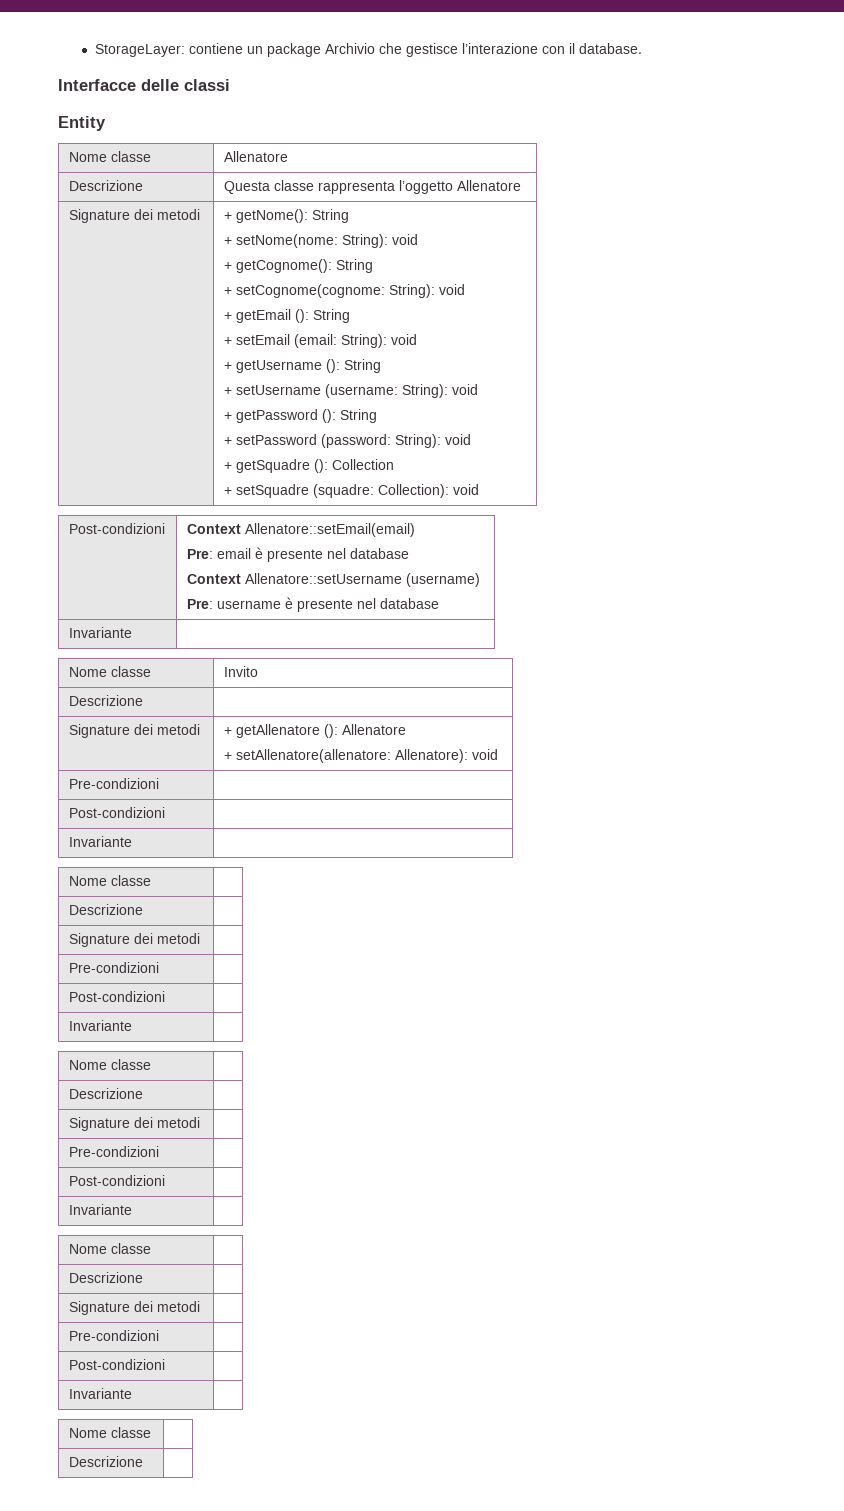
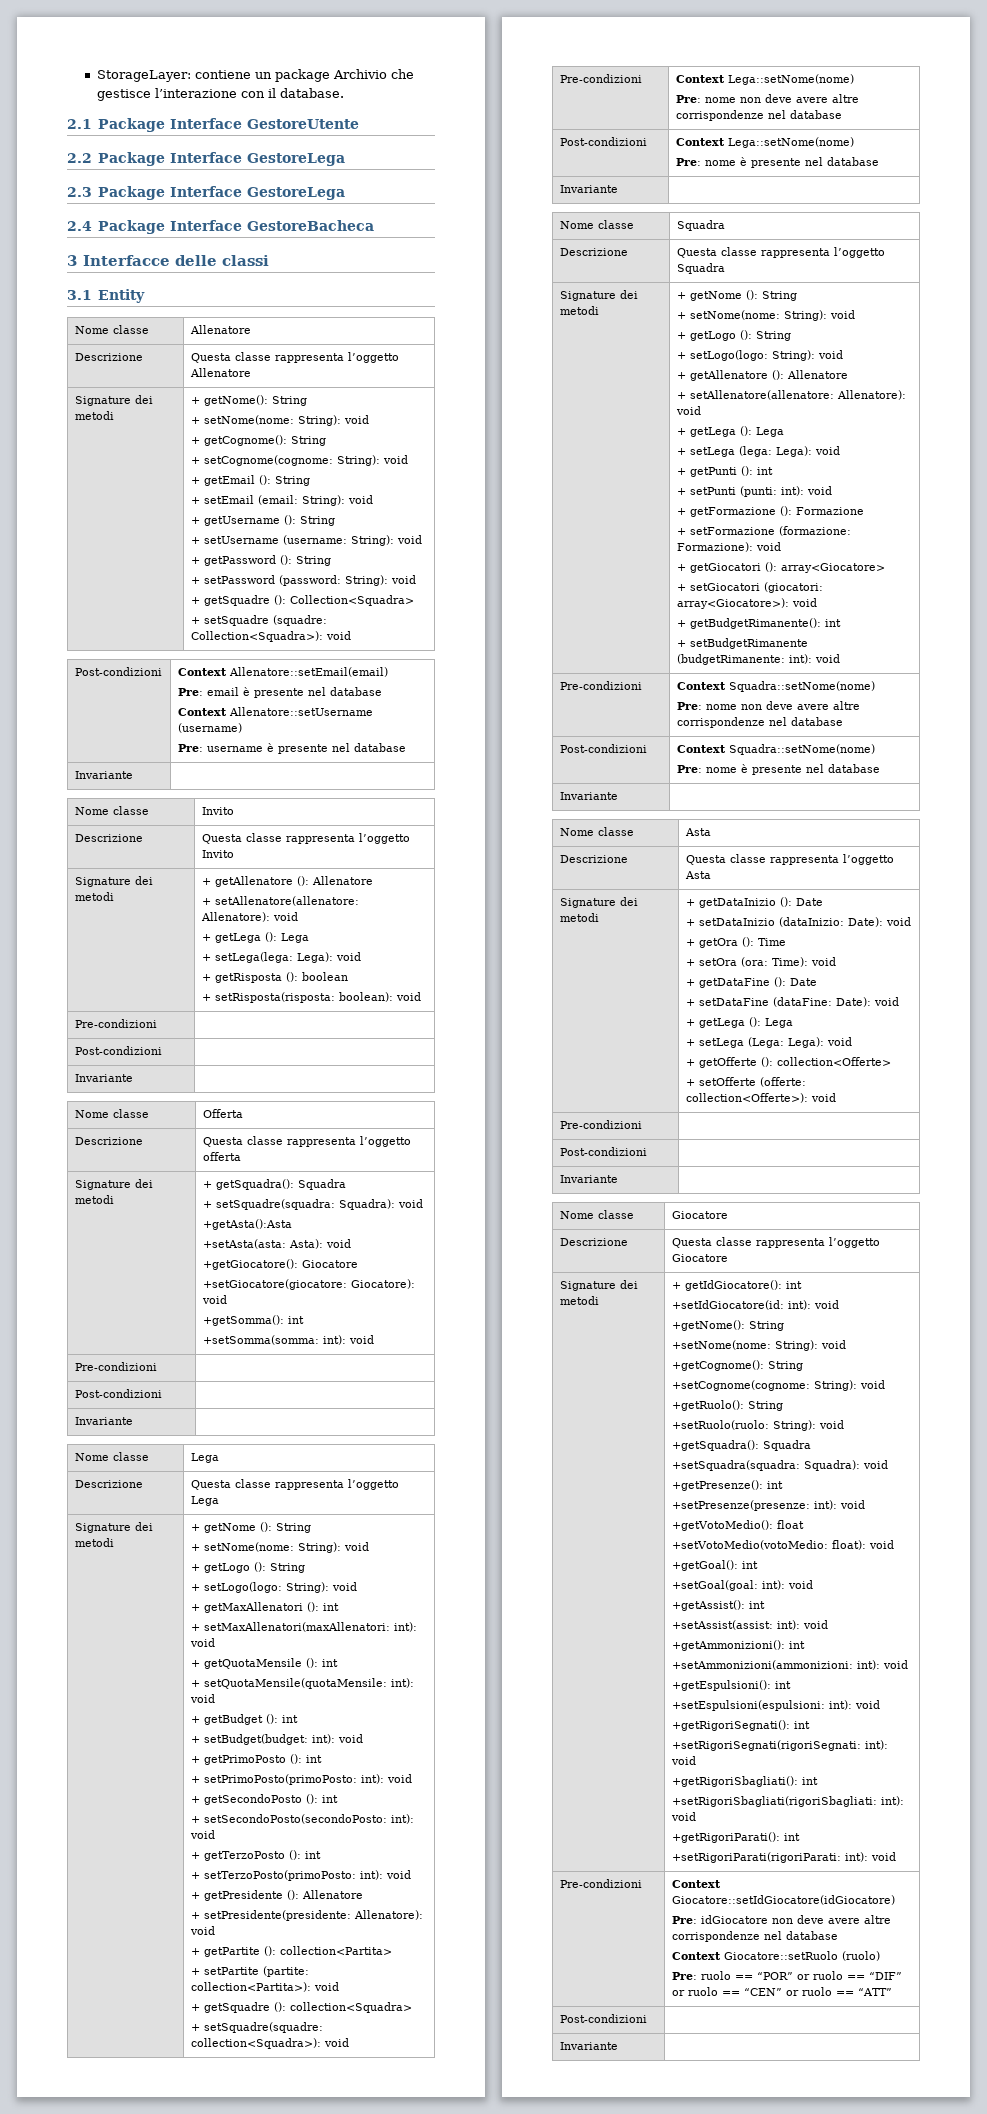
(642, 48) none -> [67,118,360,132] [67,152,346,166] [67,186,346,200] [67,220,375,234] [67,255,77,266] 2.1 Package Interface GestoreUtente // 2.2 Package Interface GestoreLega // 2.3 Package Interface GestoreLega // 2.4 Package Interface GestoreBacheca // 3
(230, 85) none -> [67,290,92,300] 3.1
[331,459,394,470] Collection -> [289,595,414,606] Collection<Squadra>
[377,484,449,498] Collection): -> [190,631,323,642] Collection<Squadra>):
(143, 700) none -> [201,833,410,844] [201,850,234,858] Questa classe rappresenta l’oggetto Invito
[68,778,159,789] [68,807,165,818] [68,836,132,847] [68,875,151,886] [68,904,143,915] [68,933,200,947] [68,962,159,973] [68,991,165,1002] [68,1020,132,1031] [68,1059,151,1070] [68,1088,143,1099] [68,1117,200,1131] [68,1146,159,1157] [68,1175,165,1186] [68,1204,132,1215] [68,1243,151,1254] [68,1272,143,1283] [68,1301,200,1315] [68,1330,159,1341] [68,1359,165,1370] [68,1388,132,1399] [68,1427,151,1438] [68,1456,143,1467] // Pre-condizioni | // Post-condizioni | // Invariante | // Nome classe | // Descrizione | // Signature dei metodi | // Pre-condizioni | // Post-condizioni | // Invariante | // Nome classe | // Descrizione | // Signature dei metodi | // Pre-condizioni | // Post-condizioni | // Invariante | // Nome classe | // Descrizione | // Signature dei metodi | // Pre-condizioni | // Post-condizioni | // Invariante | // Nome classe | // Descrizione | -> [201,932,309,943] [201,952,361,963] [201,972,348,983] [201,992,421,1003] [74,1019,157,1028] [74,1046,162,1055] [74,1074,133,1082] [74,1109,149,1118] [202,1109,243,1118] [74,1137,143,1145] [202,1136,411,1147] [202,1152,241,1161] [74,1179,153,1190] [74,1195,114,1204] [202,1179,346,1190] [202,1199,423,1210] [202,1219,292,1230] [202,1239,351,1249] [202,1259,358,1270] [202,1279,415,1290] [201,1295,227,1304] [202,1315,304,1326] [202,1335,374,1345] [74,1362,157,1371] [74,1389,162,1398] [74,1417,133,1425] [74,1452,149,1461] [190,1453,219,1463] [74,1480,143,1488] [190,1479,399,1490] [190,1496,219,1506] [74,1522,153,1533] [74,1538,114,1547] [190,1522,311,1533] [190,1542,369,1553] [190,1562,305,1573] [190,1582,357,1593] [190,1602,339,1613] [190,1622,417,1632] [189,1638,215,1647] [190,1658,338,1669] [190,1678,414,1689] [189,1694,215,1703] [190,1714,298,1725] [190,1734,363,1745] [190,1754,322,1765] [190,1774,412,1785] [190,1794,338,1805] [190,1814,414,1824] [189,1830,215,1839] [190,1850,321,1861] [190,1870,411,1881] [190,1890,363,1901] [190,1910,423,1921] [189,1926,215,1935] [190,1946,392,1957] [190,1966,309,1977] [190,1982,339,1992] [190,2002,412,2013] [190,2022,323,2033] [190,2038,349,2049] [559,74,642,83] [675,74,854,85] [675,94,859,103] [675,110,842,121] [559,137,647,146] [675,137,854,148] [675,157,879,168] [559,185,618,193] [559,220,634,229] [676,220,725,231] [559,248,628,256] [676,247,885,258] [676,263,725,274] [559,290,638,301] [559,306,599,315] [676,290,797,301] [676,310,855,321] [676,330,791,341] [676,350,843,361] [676,370,848,381] [676,390,906,400] [675,406,701,415] [676,426,784,437] [676,446,840,457] [676,466,773,477] [676,486,832,497] [676,506,864,517] [676,526,851,536] [676,542,781,552] [676,562,885,573] [676,582,823,593] [676,598,817,609] [676,618,841,629] [676,638,808,649] [676,654,840,665] [559,681,642,690] [676,681,875,692] [676,701,860,710] [676,717,843,728] [559,744,647,753] [676,744,875,755] [676,764,880,775] [559,792,618,800] [559,827,634,836] [684,828,711,836] [559,855,628,863] [685,854,894,865] [684,871,711,879] [559,897,638,908] [559,913,599,922] [685,897,823,908] [685,917,911,927] [685,937,786,948] [685,957,836,967] [685,977,817,988] [685,997,899,1007] [685,1017,793,1028] [685,1037,852,1048] [685,1057,891,1068] [685,1077,806,1087] [685,1093,836,1103] [559,1120,642,1129] [559,1147,647,1156] [559,1175,618,1183] [559,1210,634,1219] [671,1211,728,1219] [559,1238,628,1246] [671,1237,880,1248] [671,1254,728,1262] [559,1280,638,1291] [559,1296,599,1305] [671,1280,802,1291] [671,1300,839,1310] [671,1320,784,1331] [671,1340,846,1351] [671,1360,803,1371] [671,1380,885,1391] [671,1400,783,1411] [671,1420,844,1431] [671,1440,811,1451] [671,1460,888,1471] [671,1480,783,1491] [671,1500,865,1511] [671,1520,804,1531] [671,1540,894,1550] [671,1560,758,1571] [671,1580,813,1591] [671,1600,765,1611] [671,1620,828,1630] [671,1640,805,1651] [671,1660,908,1670] [671,1680,791,1691] [671,1700,880,1711] [671,1720,810,1731] [671,1740,888,1751] [670,1756,696,1765] [671,1776,818,1787] [671,1796,904,1807] [670,1812,696,1821] [671,1832,800,1843] [671,1852,896,1863] [559,1879,642,1888] [671,1880,721,1888] [671,1895,895,1905] [671,1915,891,1924] [671,1931,838,1942] [671,1951,880,1961] [671,1971,902,1980] [671,1987,892,1996] [559,2014,647,2023] [559,2042,618,2050] // + getLega (): Lega // + setLega(lega: Lega): void // + getRisposta (): boolean // + setRisposta(risposta: boolean): void // Pre-condizioni | // Post-condizioni | // Invariante | // Nome classe | Offerta // Descrizione | Questa classe rappresenta l’oggetto offerta // Signature dei metodi | + getSquadra(): Squadra // + setSquadre(squadra: Squadra): void // +getAsta():Asta // +setAsta(asta: Asta): void // +getGiocatore(): Giocatore // +setGiocatore(giocatore: Giocatore): void // +getSomma(): int // +setSomma(somma: int): void // Pre-condizioni | // Post-condizioni | // Invariante | // Nome classe | Lega // Descrizione | Questa classe rappresenta l’oggetto Lega // Signature dei metodi | + getNome (): String // + setNome(nome: String): void // + getLogo (): String // + setLogo(logo: String): void // + getMaxAllenatori (): int // + setMaxAllenatori(maxAllenatori: int): void // + getQuotaMensile (): int // + setQuotaMensile(quotaMensile: int): void // + getBudget (): int // + setBudget(budget: int): void // + getPrimoPosto (): int // + setPrimoPosto(primoPosto: int): void // + getSecondoPosto (): int // + setSecondoPosto(secondoPosto: int): void // + getTerzoPosto (): int // + setTerzoPosto(primoPosto: int): void // + getPresidente (): Allenatore // + setPresidente(presidente: Allenatore): void // + getPartite (): collection<Partita> // + setPartite (partite: collection<Partita>): void // + getSquadre (): collection<Squadra> // + setSquadre(squadre: collection<Squadra>): void // Pre-condizioni | Context Lega::setNome(nome) // Pre: nome non deve avere altre corrispondenze nel database // Post-condizioni | Context Lega::setNome(nome) // Pre: nome è presente nel database // Invariante | // Nome classe | Squadra // Descrizione | Questa classe rappresenta l’oggetto Squadra // Signature dei metodi | + getNome (): String // + setNome(nome: String): void // + getLogo (): String // + setLogo(logo: String): void // + getAllenatore (): Allenatore // + setAllenatore(allenatore: Allenatore): void // + getLega (): Lega // + setLega (lega: Lega): void // + getPunti (): int // + setPunti (punti: int): void // + getFormazione (): Formazione // + setFormazione (formazione: Formazione): void // + getGiocatori (): array<Giocatore> // + setGiocatori (giocatori: array<Giocatore>): void // + getBudgetRimanente(): int // + setBudgetRimanente (budgetRimanente: int): void // Pre-condizioni | Context Squadra::setNome(nome) // Pre: nome non deve avere altre corrispondenze nel database // Post-condizioni | Context Squadra::setNome(nome) // Pre: nome è presente nel database // Invariante | // Nome classe | Asta // Descrizione | Questa classe rappresenta l’oggetto Asta // Signature dei metodi | + getDataInizio (): Date // + setDataInizio (dataInizio: Date): void // + getOra (): Time // + setOra (ora: Time): void // + getDataFine (): Date // + setDataFine (dataFine: Date): void // + getLega (): Lega // + setLega (Lega: Lega): void // + getOfferte (): collection<Offerte> // + setOfferte (offerte: collection<Offerte>): void // Pre-condizioni | // Post-condizioni | // Invariante | // Nome classe | Giocatore // Descrizione | Questa classe rappresenta l’oggetto Giocatore // Signature dei metodi | + getIdGiocatore(): int // +setIdGiocatore(id: int): void // +getNome(): String // +setNome(nome: String): void // +getCognome(): String // +setCognome(cognome: String): void // +getRuolo(): String // +setRuolo(ruolo: String): void // +getSquadra(): Squadra // +setSquadra(squadra: Squadra): void // +getPresenze(): int // +setPresenze(presenze: int): void // +getVotoMedio(): float // +setVotoMedio(votoMedio: float): void // +getGoal(): int // +setGoal(goal: int): void // +getAssist(): int // +setAssist(assist: int): void // +getAmmonizioni(): int // +setAmmonizioni(ammonizioni: int): void // +getEspulsioni(): int // +setEspulsioni(espulsioni: int): void // +getRigoriSegnati(): int // +setRigoriSegnati(rigoriSegnati: int): void // +getRigoriSbagliati(): int // +setRigoriSbagliati(rigoriSbagliati: int): void // +getRigoriParati(): int // +setRigoriParati(rigoriParati: int): void // Pre-condizioni | Context Giocatore::setIdGiocatore(idGiocatore) // Pre: idGiocatore non deve avere altre corrispondenze nel database // Context Giocatore::setRuolo (ruolo) // Pre: ruolo == “POR” or ruolo == “DIF” or ruolo == “CEN” or ruolo == “ATT” // Post-condizioni | // Invariante |

